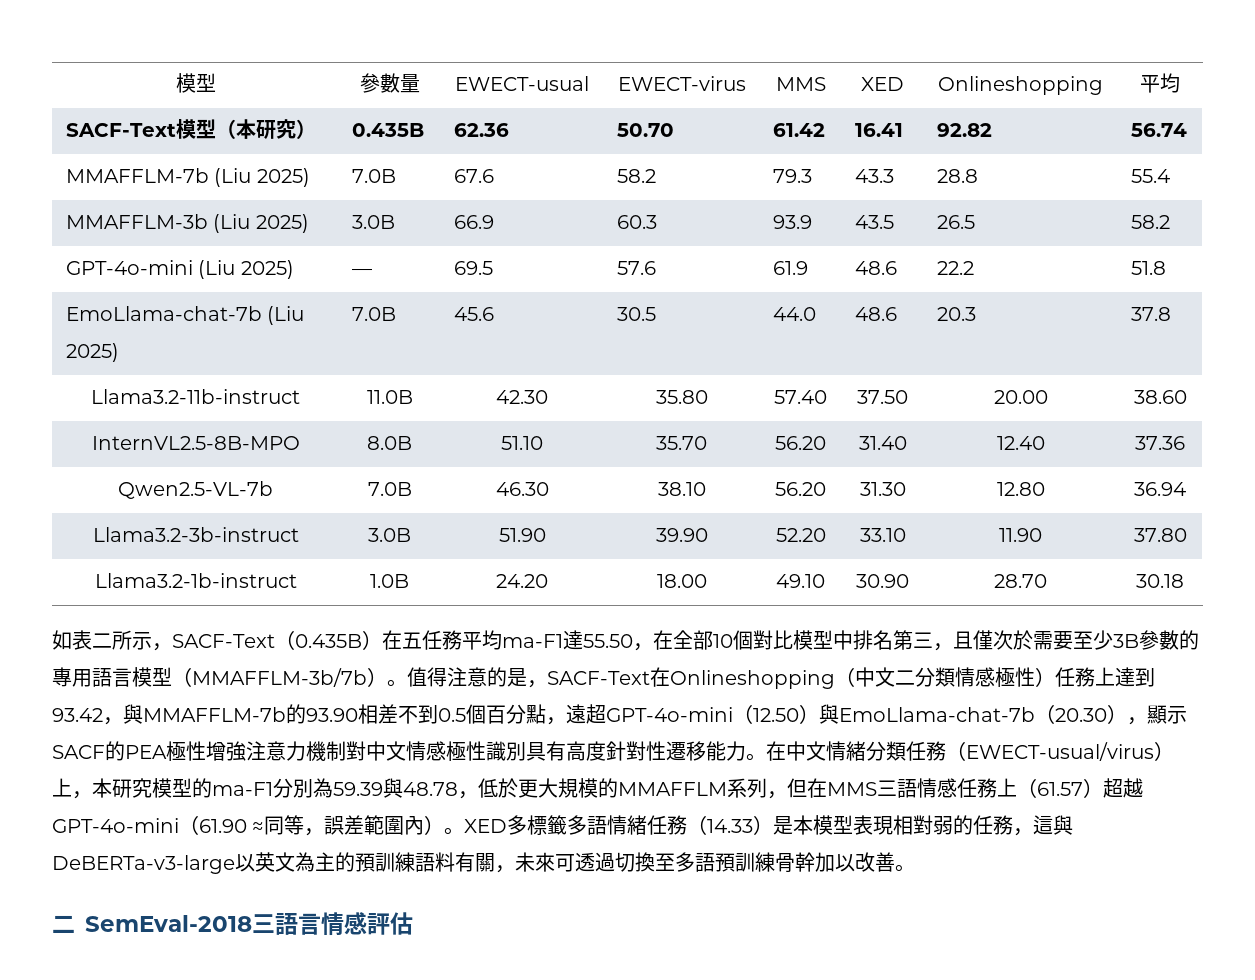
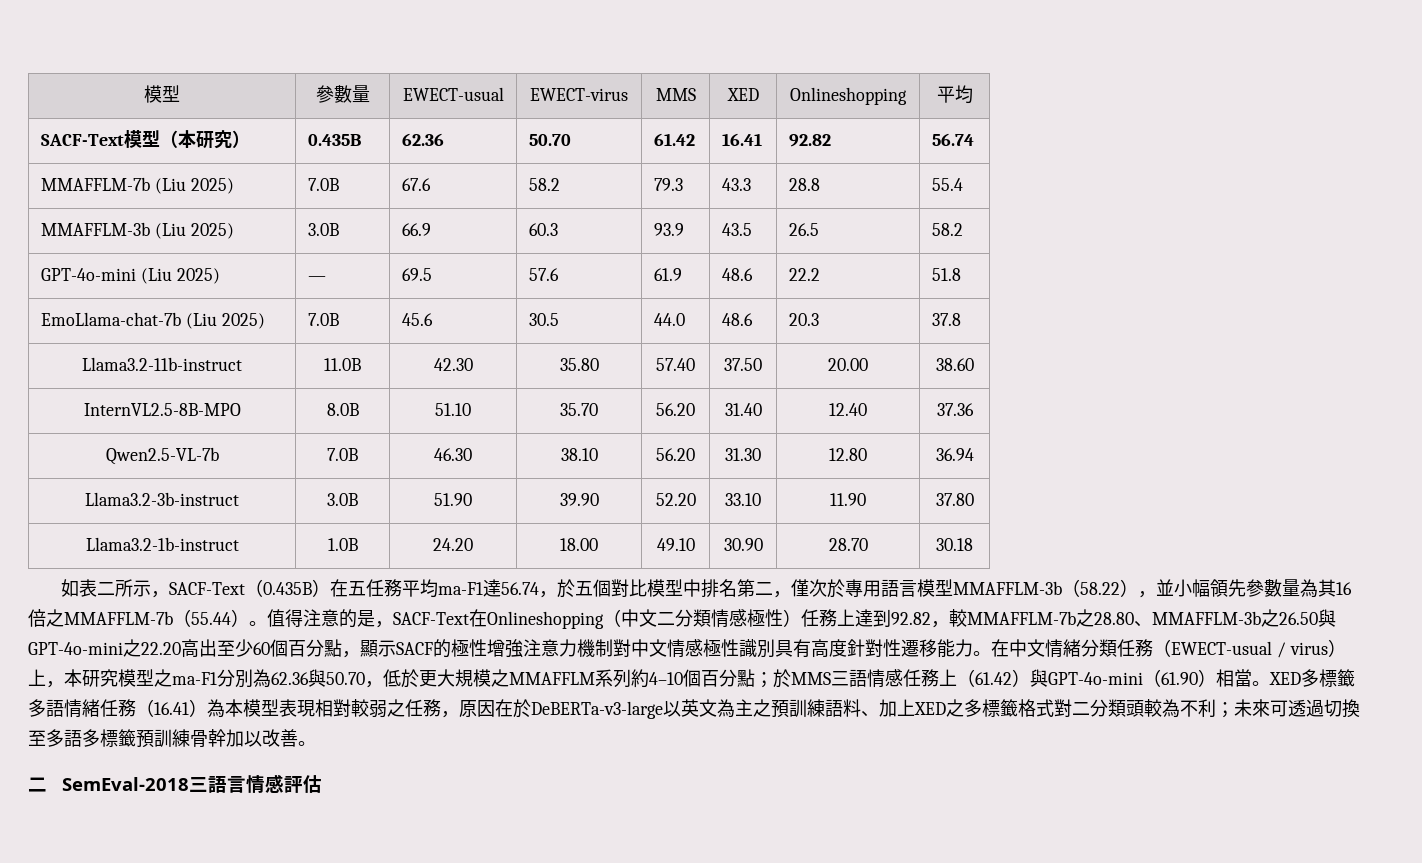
[583,630,733,651] 55.50，在全部10 -> [500,579,593,598] 56.74，於五
[913,630,1199,651] [52,667,367,687] 三，且僅次於需要至少3B參數的專用語言模型（MMAFFLM-3b/7b -> [754,579,1352,598] [28,609,231,627] 二，僅次於專用語言模型MMAFFLM-3b（58.22），並小幅領先參數量為其16倍之MMAFFLM-7b（55.44
[52,704,1127,725] 93.42，與MMAFFLM-7b的93.90相差不到0.5個百分點，遠超GPT-4o-mini（12.50）與EmoLlama-chat-7b（20.30） -> [891,609,1336,628] [28,639,342,658] 92.82，較MMAFFLM-7b之28.80、MMAFFLM-3b之26.50與GPT-4o-mini之22.20高出至少60個百分點
[125,745,167,759] PEA -> (451, 648) none
[966,742,1154,761] EWECT-usual/virus -> [1171,641,1328,658] EWECT-usual / virus
[192,778,212,798] 的 -> [154,669,172,687] 之
[333,778,458,798] 59.39與48.78 -> [271,669,365,687] 62.36與50.70
[598,778,618,798] 的 -> [491,669,509,687] 之
[767,778,827,799] ，但在 -> [631,669,791,688] 約4–10個百分點；於
[1037,778,1143,798] [52,815,445,836] 61.57）超越GPT-4o-mini（61.90 ≈同等，誤差範圍內） -> [975,669,1252,687] 61.42）與GPT-4o-mini（61.90）相當
[707,815,794,835] 14.33）是 -> [154,699,225,718] 16.41）為
[933,815,1074,836] 弱的任務，這與 -> [351,699,531,718] 較弱之任務，原因在於
[335,852,355,872] 的 -> [753,699,771,717] 之
[455,852,515,873] 有關， -> [861,699,1234,718] 、加上XED之多標籤格式對二分類頭較為不利；
(715, 862) none -> [82,729,136,747] 多標籤

